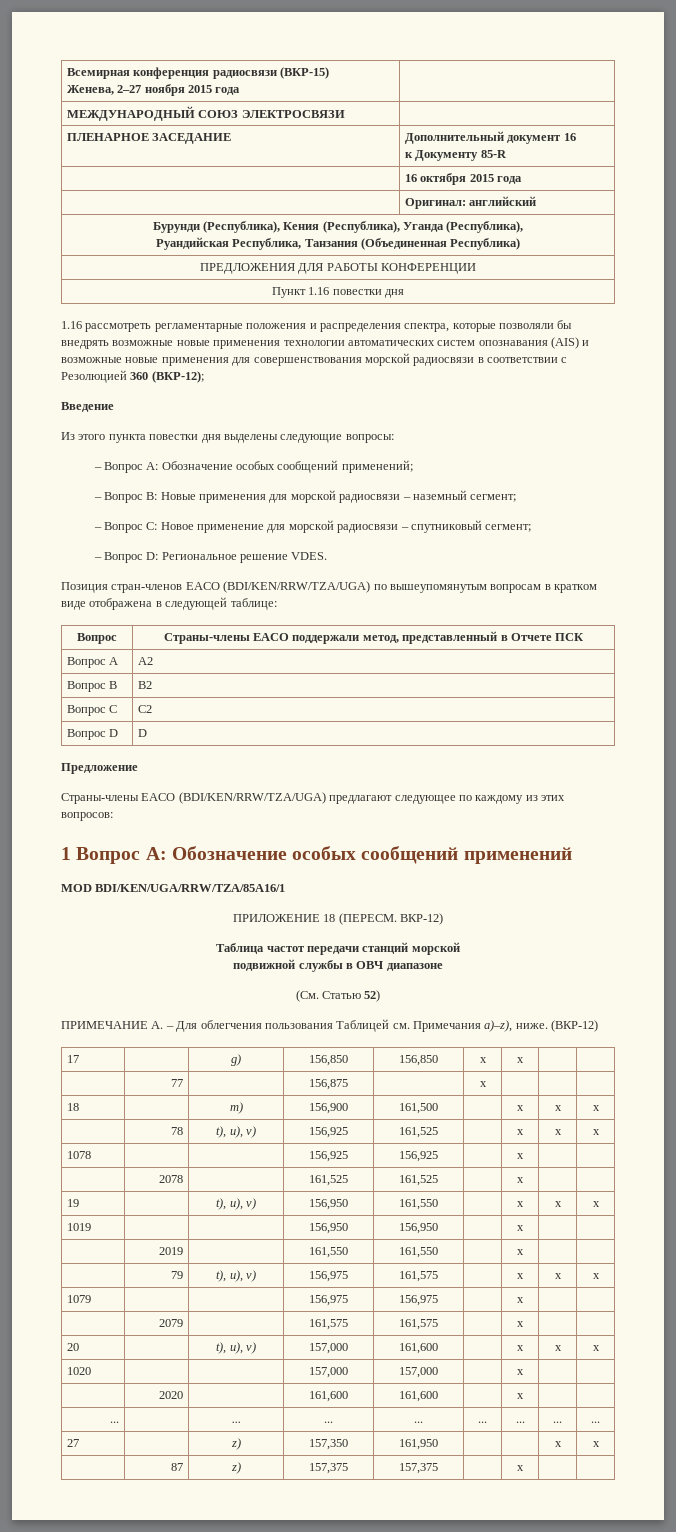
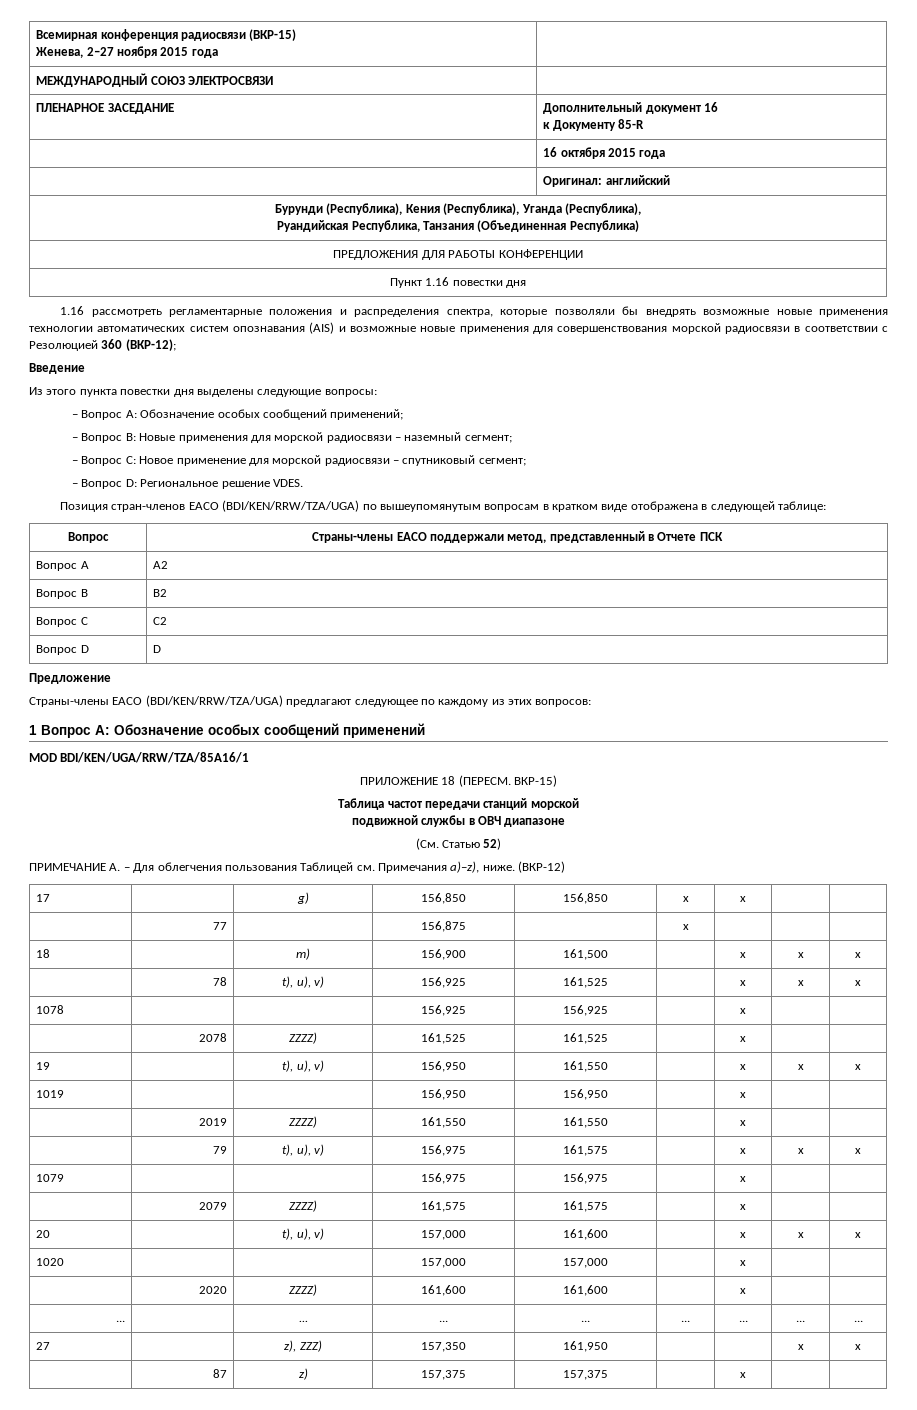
[400,913,444,925] ВКР-12) -> [514,775,558,787] ВКР-15)
(184, 1179) none -> [289,1032,317,1044] ZZZZ)
(184, 1251) none -> [289,1116,317,1128] ZZZZ)
(184, 1323) none -> [289,1200,317,1212] ZZZZ)
(184, 1395) none -> [289,1284,317,1296] ZZZZ)
[230,1438,241,1450] z) -> [284,1340,322,1352] z), ZZZ)

